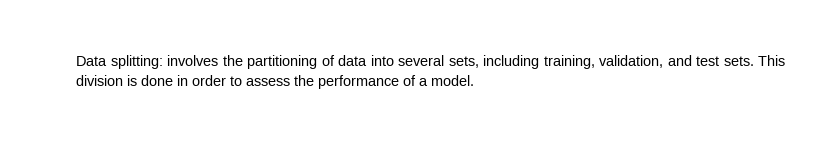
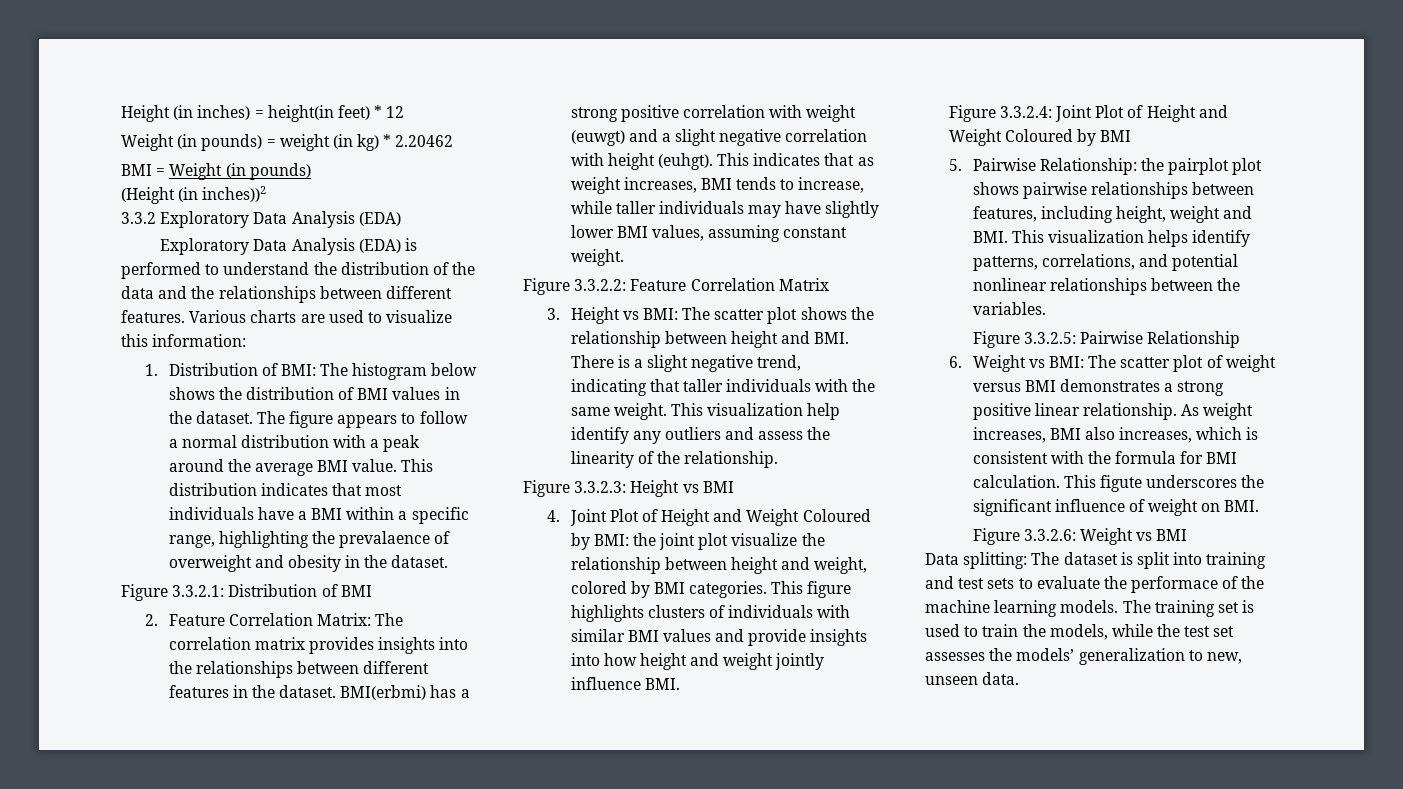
[76,55,785,69] [76,75,474,89] Data splitting: involves the partitioning of data into several sets, including training, validation, and test sets. This division is done in order to assess the performance of a model. -> [121,105,405,122] [121,134,454,151] [121,163,311,180] [121,186,267,204] [121,211,401,228] [160,238,417,255] [121,262,476,279] [121,286,452,303] [121,310,453,323] [121,334,247,347] [144,363,478,380] [168,387,460,400] [168,411,468,428] [168,435,421,452] [168,459,434,476] [168,483,403,496] [168,507,469,524] [168,531,451,548] [168,555,449,572] [121,584,372,601] [144,613,404,626] [168,637,469,654] [168,661,430,678] [168,685,470,700] [570,105,857,122] [570,129,868,146] [570,153,874,170] [570,177,865,194] [570,201,880,218] [570,225,848,242] [570,249,624,266] [523,278,829,295] [546,307,874,324] [570,331,850,348] [570,355,802,372] [570,379,876,396] [570,403,841,420] [570,427,831,444] [570,451,779,468] [523,480,734,497] [546,509,871,526] [570,533,825,550] [570,557,868,574] [570,581,852,598] [570,605,851,622] [570,629,868,646] [570,653,825,670] [570,677,680,690] [948,105,1228,122] [948,129,1132,146] [948,158,1263,175] [972,182,1255,199] [972,206,1253,223] [972,230,1251,247] [972,254,1239,271] [972,278,1241,295] [972,302,1046,315] [972,331,1241,348] [948,355,1276,372] [972,379,1225,396] [972,403,1254,420] [972,427,1259,443] [972,451,1238,464] [972,475,1265,492] [972,499,1260,516] [972,528,1188,545] [925,552,1267,569] [925,576,1265,593] [925,600,1255,617] [925,624,1235,640] [925,648,1242,665] [925,672,1020,685] Height (in inches) = height(in feet) * 12 // Weight (in pounds) = weight (in kg) * 2.20462 // BMI = Weight (in pounds) // (Height (in inches))2 // 3.3.2 Exploratory Data Analysis (EDA) // Exploratory Data Analysis (EDA) is performed to understand the distribution of the data and the relationships between different features. Various charts are used to visualize this information: // 1. Distribution of BMI: The histogram below shows the distribution of BMI values in the dataset. The figure appears to follow a normal distribution with a peak around the average BMI value. This distribution indicates that most individuals have a BMI within a specific range, highlighting the prevalaence of overweight and obesity in the dataset. // Figure 3.3.2.1: Distribution of BMI // 2. Feature Correlation Matrix: The correlation matrix provides insights into the relationships between different features in the dataset. BMI(erbmi) has a strong positive correlation with weight (euwgt) and a slight negative correlation with height (euhgt). This indicates that as weight increases, BMI tends to increase, while taller individuals may have slightly lower BMI values, assuming constant weight. // Figure 3.3.2.2: Feature Correlation Matrix // 3. Height vs BMI: The scatter plot shows the relationship between height and BMI. There is a slight negative trend, indicating that taller individuals with the same weight. This visualization help identify any outliers and assess the linearity of the relationship. // Figure 3.3.2.3: Height vs BMI // 4. Joint Plot of Height and Weight Coloured by BMI: the joint plot visualize the relationship between height and weight, colored by BMI categories. This figure highlights clusters of individuals with similar BMI values and provide insights into how height and weight jointly influence BMI. // Figure 3.3.2.4: Joint Plot of Height and Weight Coloured by BMI // 5. Pairwise Relationship: the pairplot plot shows pairwise relationships between features, including height, weight and BMI. This visualization helps identify patterns, correlations, and potential nonlinear relationships between the variables. // Figure 3.3.2.5: Pairwise Relationship // 6. Weight vs BMI: The scatter plot of weight versus BMI demonstrates a strong positive linear relationship. As weight increases, BMI also increases, which is consistent with the formula for BMI calculation. This figute underscores the significant influence of weight on BMI. // Figure 3.3.2.6: Weight vs BMI // Data splitting: The dataset is split into training and test sets to evaluate the performace of the machine learning models. The training set is used to train the models, while the test set assesses the models’ generalization to new, unseen data.

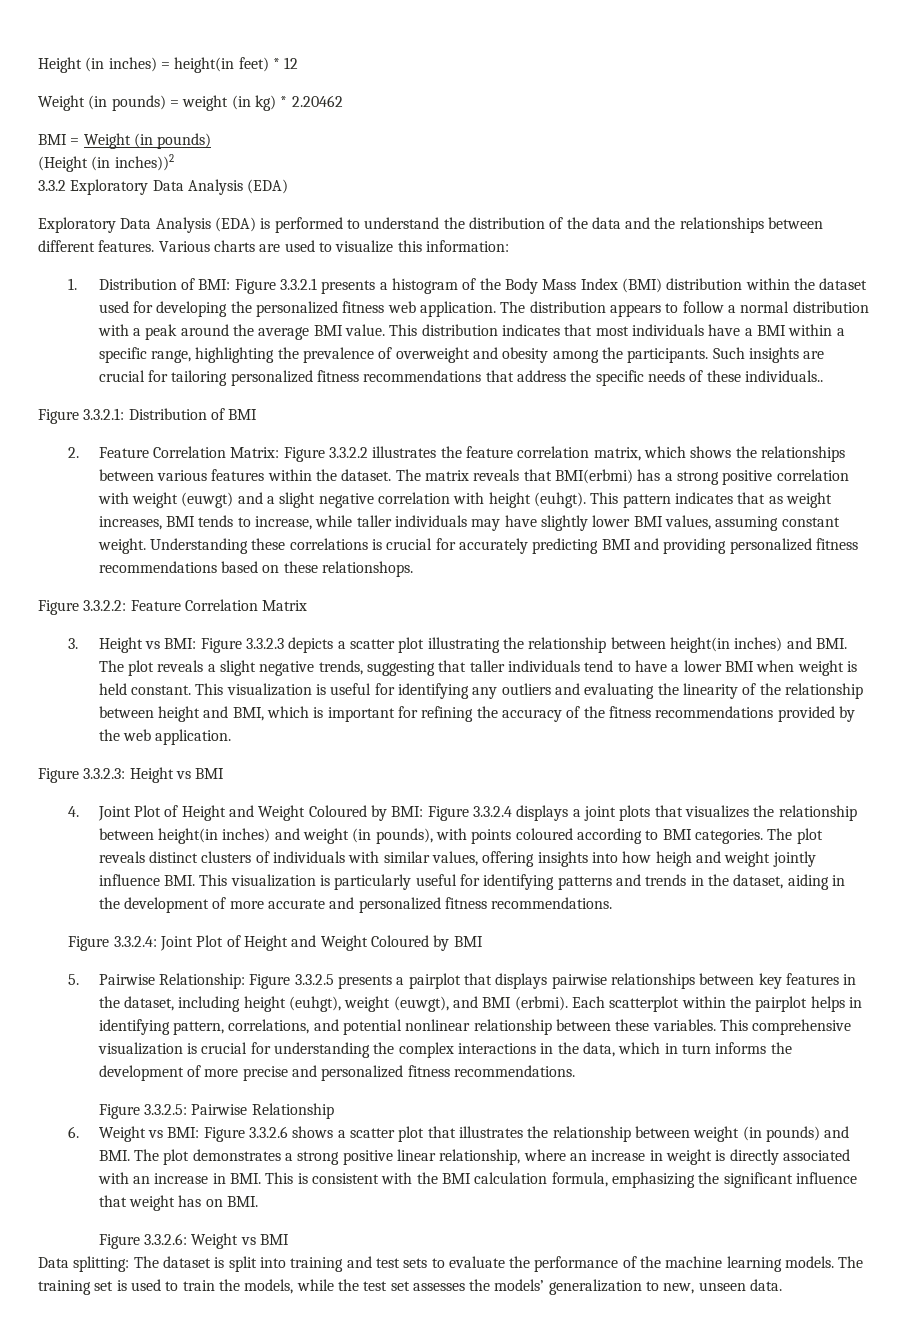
[320,363,478,380] [168,387,460,400] [168,411,334,428] The histogram below shows the distribution of BMI values in the dataset. The figure -> [234,278,868,294] [98,301,606,317] Figure 3.3.2.1 presents a histogram of the Body Mass Index (BMI) distribution within the dataset used for developing the personalized fitness web application. The distribution
[339,531,431,548] prevalaence -> [303,347,375,363] prevalence
[345,555,449,568] in the dataset. -> [552,347,825,363] [98,370,823,386] among the participants. Such insights are crucial for tailoring personalized fitness recommendations that address the specific needs of these individuals..
[375,613,404,626] [168,637,469,654] [168,661,430,678] [168,685,337,698] The correlation matrix provides insights into the relationships between different features in the dataset. -> [283,446,845,462] [98,469,552,481] Figure 3.3.2.2 illustrates the feature correlation matrix, which shows the relationships between various features within the dataset. The matrix reveals that
(750, 159) none -> [622,494,671,508] pattern
(624, 257) none -> [150,538,858,554] [98,561,414,577] Understanding these correlations is crucial for accurately predicting BMI and providing personalized fitness recommendations based on these relationshops.
[682,307,874,324] [570,331,850,348] [570,355,802,372] [570,379,876,396] [570,403,841,420] [570,427,831,444] [570,451,779,468] The scatter plot shows the relationship between height and BMI. There is a slight negative trend, indicating that taller individuals with the same weight. This visualization help identify any outliers and assess the linearity of the relationship. -> [200,637,847,653] [98,660,857,676] [98,683,863,699] [98,706,855,722] [98,729,232,745] Figure 3.3.2.3 depicts a scatter plot illustrating the relationship between height(in inches) and BMI. The plot reveals a slight negative trends, suggesting that taller individuals tend to have a lower BMI when weight is held constant. This visualization is useful for identifying any outliers and evaluating the linearity of the relationship between height and BMI, which is important for refining the accuracy of the fitness recommendations provided by the web application.
[632,533,825,550] [570,557,868,574] [570,581,852,598] [570,605,644,622] the joint plot visualize the relationship between height and weight, colored by BMI categories. This figure highlights -> [427,805,857,821] [98,828,823,844] [98,851,199,863] Figure 3.3.2.4 displays a joint plots that visualizes the relationship between height(in inches) and weight (in pounds), with points coloured according to BMI categories. The plot reveals distinct
[627,629,807,646] BMI values and provide -> [431,851,535,867] values, offering
[639,653,687,670] height -> [655,851,692,867] heigh
(680, 684) none -> [199,874,845,890] [98,897,613,913] This visualization is particularly useful for identifying patterns and trends in the dataset, aiding in the development of more accurate and personalized fitness recommendations.
[1140,158,1263,175] [972,182,1255,199] [972,206,1253,223] [972,230,1251,247] [972,254,1239,271] [972,278,1241,295] [972,302,1046,315] the pairplot plot shows pairwise relationships between features, including height, weight and BMI. This visualization helps identify patterns, correlations, and potential nonlinear relationships between the variables. -> [249,973,857,989] [98,996,862,1012] [98,1019,852,1035] [97,1042,792,1058] [98,1065,575,1081] Figure 3.3.2.5 presents a pairplot that displays pairwise relationships between key features in the dataset, including height (euhgt), weight (euwgt), and BMI (erbmi). Each scatterplot within the pairplot helps in identifying pattern, correlations, and potential nonlinear relationship between these variables. This comprehensive visualization is crucial for understanding the complex interactions in the data, which in turn informs the development of more precise and personalized fitness recommendations.
[1088,355,1276,372] [972,380,1056,392] The scatter plot of weight versus BMI -> [203,1126,850,1142] [98,1149,190,1165] Figure 3.3.2.6 shows a scatter plot that illustrates the relationship between weight (in pounds) and BMI. The plot
[1082,403,1254,420] [972,427,1259,443] [972,451,1238,464] [972,475,1265,492] [972,499,1199,516] relationship. As weight increases, BMI also increases, which is consistent with the formula for BMI calculation. This figute underscores the significant influence of weight -> [439,1149,850,1165] [97,1172,857,1188] [98,1195,202,1211] relationship, where an increase in weight is directly associated with an increase in BMI. This is consistent with the BMI calculation formula, emphasizing the significant influence that weight has
[1131,576,1219,593] performace -> [534,1256,619,1272] performance

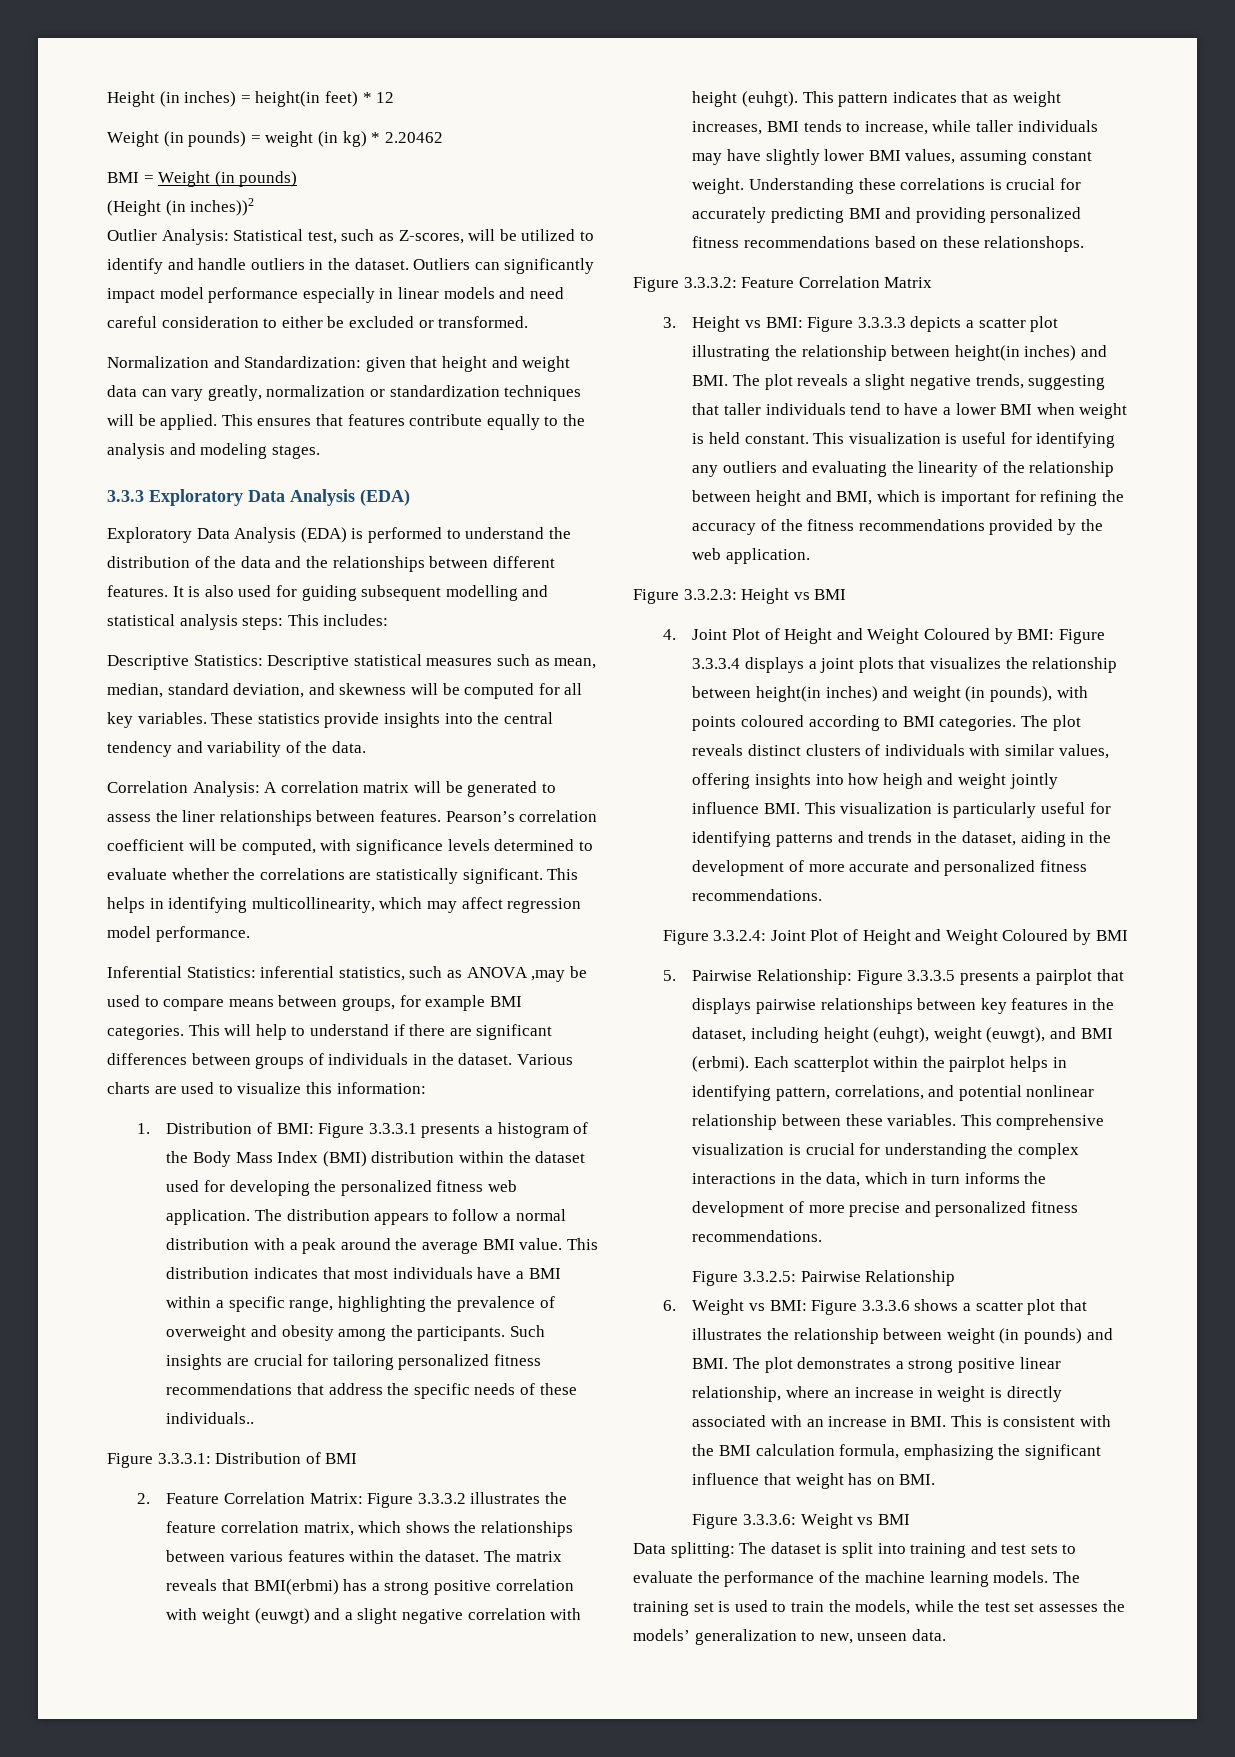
[38,180,66,191] 3.3.2 -> [107,229,594,245] [107,258,595,274] [107,287,564,303] [107,316,529,328] [107,356,571,372] [107,385,582,401] [107,414,585,430] [107,443,320,459] [107,490,144,502] Outlier Analysis: Statistical test, such as Z-scores, will be utilized to identify and handle outliers in the dataset. Outliers can significantly impact model performance especially in linear models and need careful consideration to either be excluded or transformed. // Normalization and Standardization: given that height and weight data can vary greatly, normalization or standardization techniques will be applied. This ensures that features contribute equally to the analysis and modeling stages. // 3.3.3
(155, 246) none -> [172,585,549,601] [107,614,389,630] [107,654,597,670] [107,683,583,699] [107,712,553,728] [107,741,366,757] [107,781,556,797] [107,810,598,826] [107,839,593,855] [107,868,579,884] [107,897,582,913] [107,926,250,942] [107,966,587,982] [107,995,522,1011] [107,1024,553,1040] [107,1053,513,1069] It is also used for guiding subsequent modelling and statistical analysis steps: This includes: // Descriptive Statistics: Descriptive statistical measures such as mean, median, standard deviation, and skewness will be computed for all key variables. These statistics provide insights into the central tendency and variability of the data. // Correlation Analysis: A correlation matrix will be generated to assess the liner relationships between features. Pearson’s correlation coefficient will be computed, with significance levels determined to evaluate whether the correlations are statistically significant. This helps in identifying multicollinearity, which may affect regression model performance. // Inferential Statistics: inferential statistics, such as ANOVA ,may be used to compare means between groups, for example BMI categories. This will help to understand if there are significant differences between groups of individuals in the dataset.
[280,278,318,290] 3.3.2.1 -> [368,1123,417,1134] 3.3.3.1
[83,408,125,420] 3.3.2.1: -> [157,1453,211,1464] 3.3.3.1:
[329,447,369,458] 3.3.2.2 -> [417,1493,466,1504] 3.3.3.2
[83,600,127,611] 3.3.2.2: -> [683,277,737,288] 3.3.3.2:
[246,638,285,649] 3.3.2.3 -> [857,317,906,328] 3.3.3.3
[472,806,512,817] 3.3.2.4 -> [692,658,741,669] 3.3.3.4
[294,974,334,985] 3.3.2.5 -> [907,970,956,981] 3.3.3.5
[249,1126,289,1138] 3.3.2.6 -> [861,1300,910,1311] 3.3.3.6
[144,1233,188,1245] 3.3.2.6: -> [742,1514,796,1525] 3.3.3.6:

